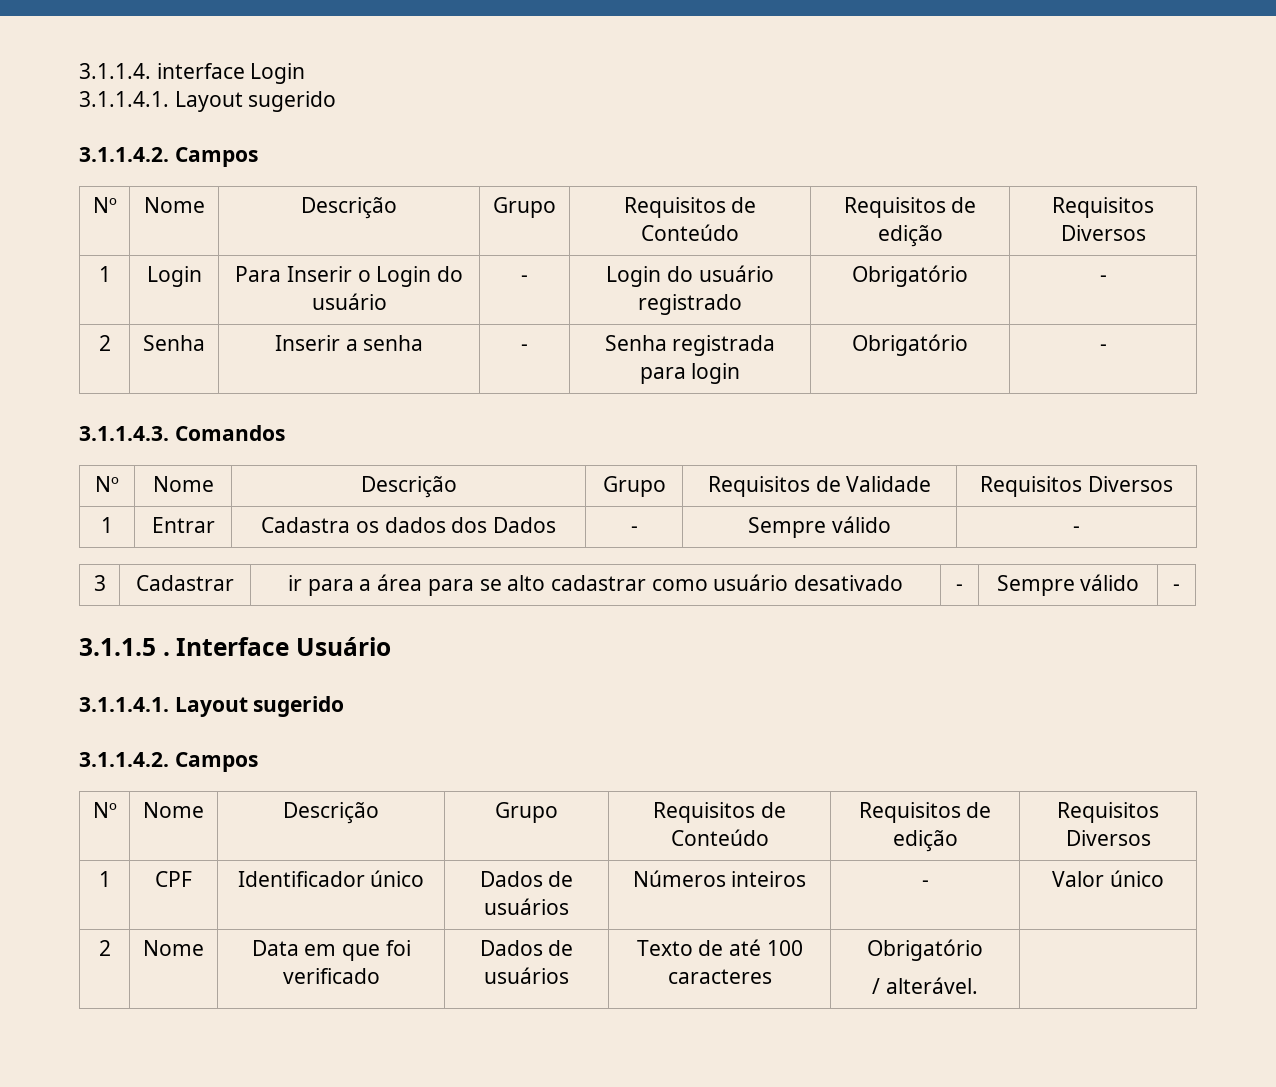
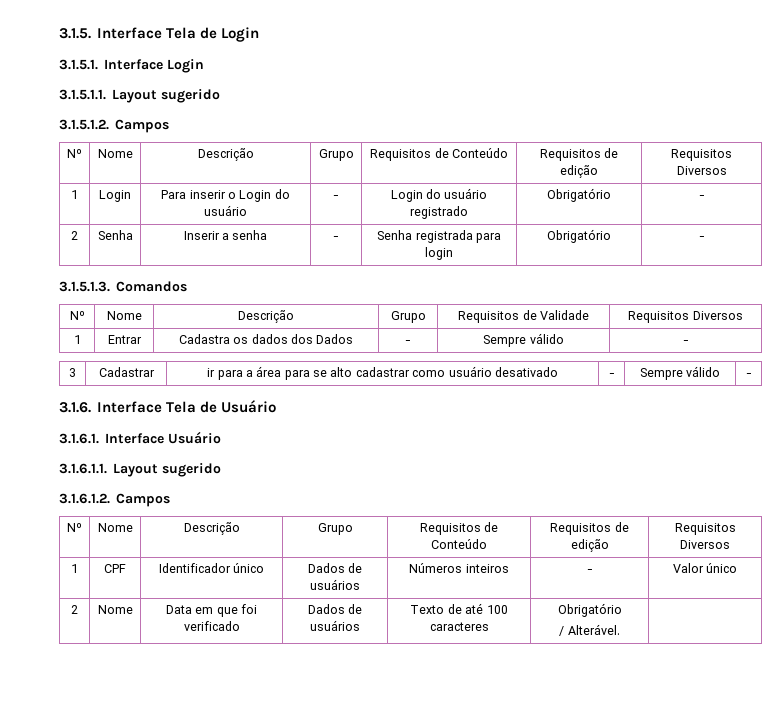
[79,63,306,84] [79,91,337,112] [79,147,169,162] 3.1.1.4. interface Login // 3.1.1.4.1. Layout sugerido // 3.1.1.4.2. -> [59,27,260,42] [59,59,205,73] [59,89,221,103] [59,119,109,130] 3.1.5. Interface Tela de Login // 3.1.5.1. Interface Login // 3.1.5.1.1. Layout sugerido // 3.1.5.1.2.
[286,266,352,282] Inserir -> [189,190,226,199] inserir
[79,426,169,441] 3.1.1.4.3. -> [59,281,110,292] 3.1.5.1.3.
[79,638,170,656] 3.1.1.5 . -> [59,400,277,413] [59,433,99,444] 3.1.6. Interface Tela de Usuário // 3.1.6.1.
[79,696,345,717] [79,752,169,767] 3.1.1.4.1. Layout sugerido // 3.1.1.4.2. -> [59,463,222,477] [59,493,110,504] 3.1.6.1.1. Layout sugerido // 3.1.6.1.2.
[885,977,978,994] alterável. -> [567,624,620,635] Alterável.

